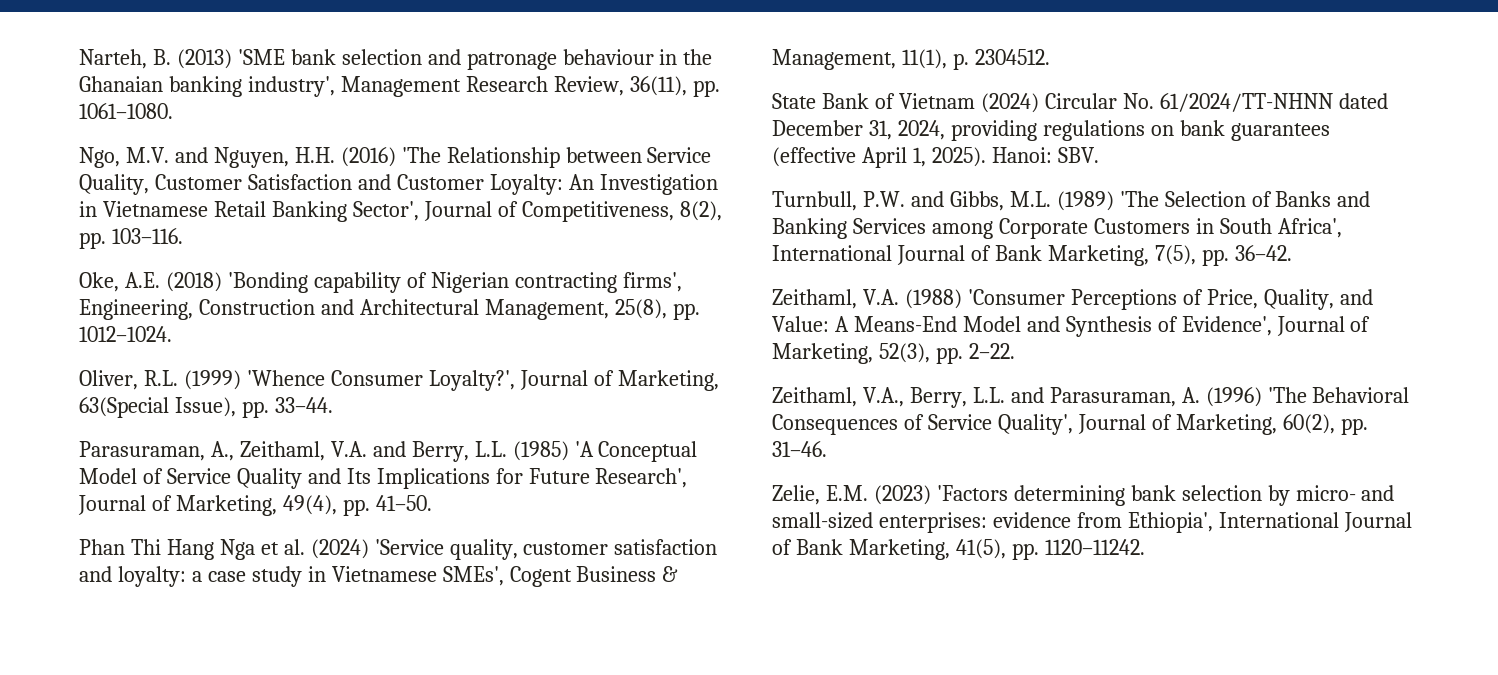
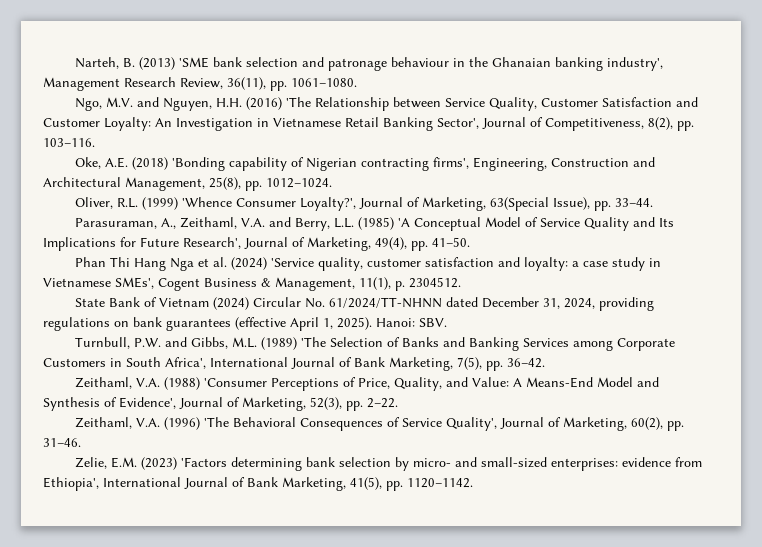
[862,387,1200,408] V.A., Berry, L.L. and Parasuraman, A. -> [136,418,161,427] V.A.
[1044,539,1145,555] 1120–11242. -> [407,478,473,488] 1120–1142.

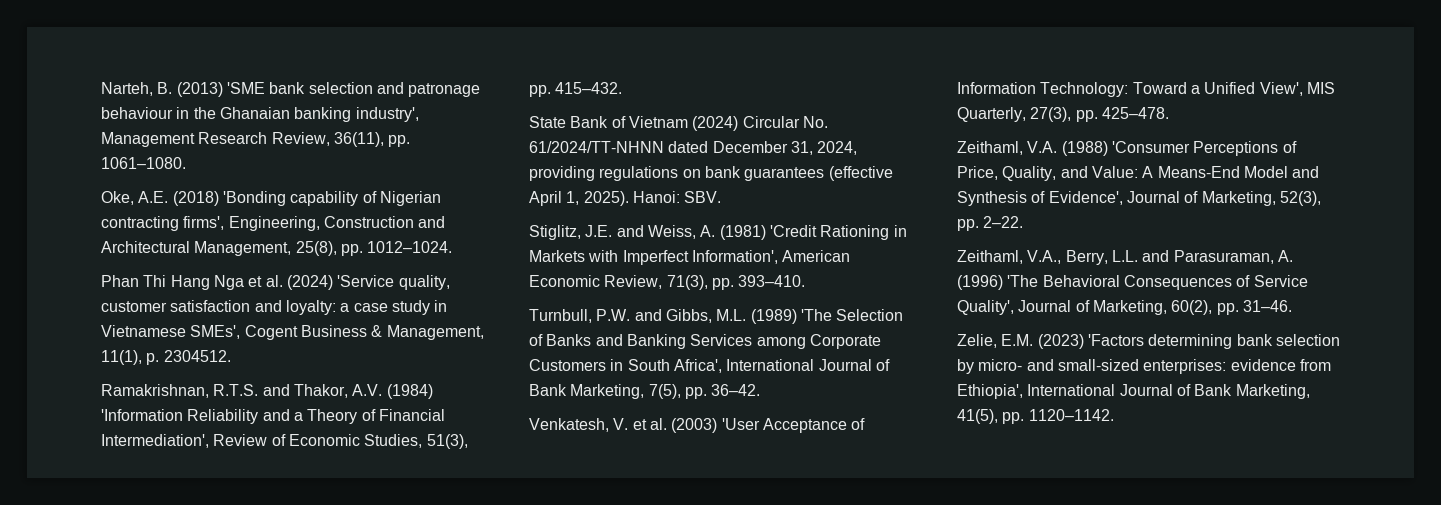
[75,97,699,111] [43,117,694,131] [43,138,95,147] // Ngo, M.V. and Nguyen, H.H. (2016) 'The Relationship between Service Quality, Customer Satisfaction and Customer Loyalty: An Investigation in Vietnamese Retail Banking Sector', Journal of Competitiveness, 8(2), pp. 103–116. -> (186, 163) none
[75,197,654,211] [75,217,675,231] [43,237,470,251] // Oliver, R.L. (1999) 'Whence Consumer Loyalty?', Journal of Marketing, 63(Special Issue), pp. 33–44. // Parasuraman, A., Zeithaml, V.A. and Berry, L.L. (1985) 'A Conceptual Model of Service Quality and Its Implications for Future Research', Journal of Marketing, 49(4), pp. 41–50. -> (453, 247) none
(461, 282) none -> [101,384,433,399] [101,409,445,424] [101,434,468,449] [529,82,623,97] // Ramakrishnan, R.T.S. and Thakor, A.V. (1984) 'Information Reliability and a Theory of Financial Intermediation', Review of Economic Studies, 51(3), pp. 415–432.
(447, 322) none -> [529,225,907,240] [529,250,851,265] [529,275,806,290] // Stiglitz, J.E. and Weiss, A. (1981) 'Credit Rationing in Markets with Imperfect Information', American Economic Review, 71(3), pp. 393–410.
(545, 363) none -> [529,418,866,433] [957,82,1335,97] [957,107,1169,122] // Venkatesh, V. et al. (2003) 'User Acceptance of Information Technology: Toward a Unified View', MIS Quarterly, 27(3), pp. 425–478.
[136,418,161,427] V.A. -> [1027,250,1293,265] V.A., Berry, L.L. and Parasuraman, A.

